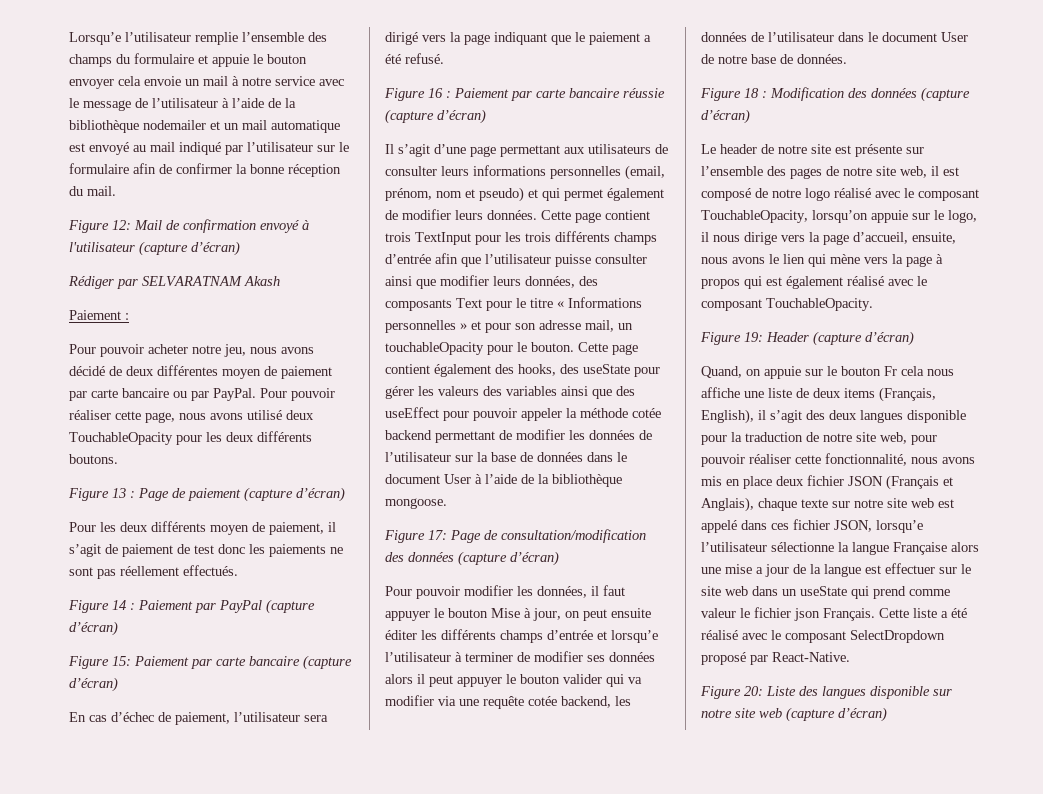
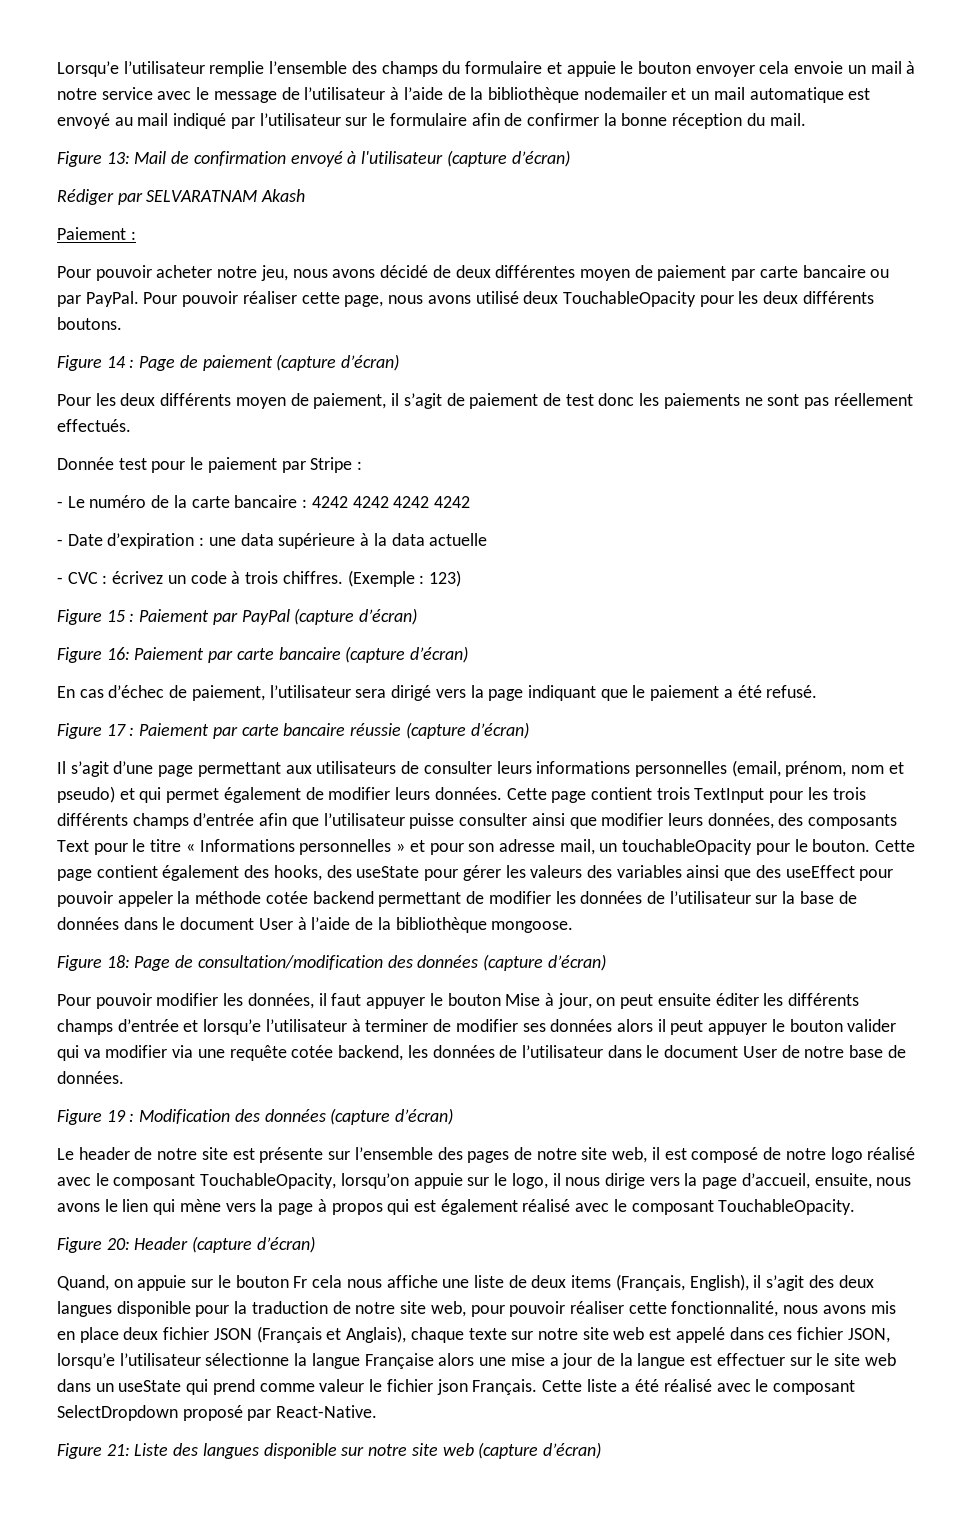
[112,220,131,230] 12: -> [106,152,130,164] 13:
[112,488,126,498] 13 -> [106,356,126,368] 14
[68,600,126,613] // Figure 14 -> [57,457,363,473] [57,495,470,508] [57,533,488,549] [57,570,461,587] [57,609,125,625] // Donnée test pour le paiement par Stripe : // - Le numéro de la carte bancaire : 4242 4242 4242 4242 // - Date d’expiration : une data supérieure à la data actuelle // - CVC : écrivez un code à trois chiffres. (Exemple : 123) // Figure 15
[112,656,131,666] 15: -> [106,647,130,660] 16:
[428,88,443,98] 16 -> [106,724,126,736] 17
[428,530,447,540] 17: -> [106,955,130,968] 18:
[744,88,759,98] 18 -> [106,1110,126,1122] 19
[744,332,763,342] 19: -> [106,1238,130,1250] 20:
[744,686,763,696] 20: -> [106,1444,130,1456] 21:

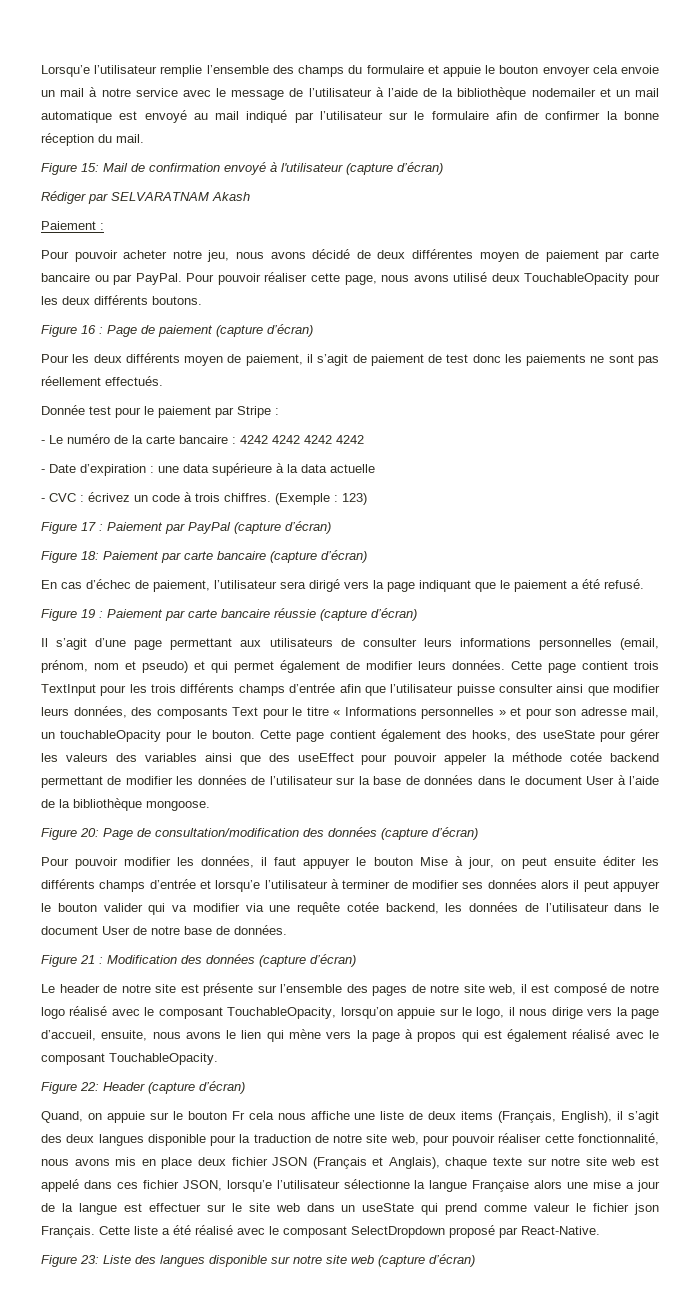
[106,152,130,164] 13: -> [81,163,99,172] 15:
[106,356,126,368] 14 -> [81,325,96,334] 16
[106,610,125,622] 15 -> [81,522,96,531] 17
[106,647,130,660] 16: -> [81,551,99,560] 18:
[106,724,126,736] 17 -> [81,609,95,618] 19
[106,955,130,968] 18: -> [80,828,99,837] 20:
[106,1110,126,1122] 19 -> [80,955,95,964] 21
[106,1238,130,1250] 20: -> [80,1082,99,1091] 22:
[106,1444,130,1456] 21: -> [80,1255,99,1264] 23:

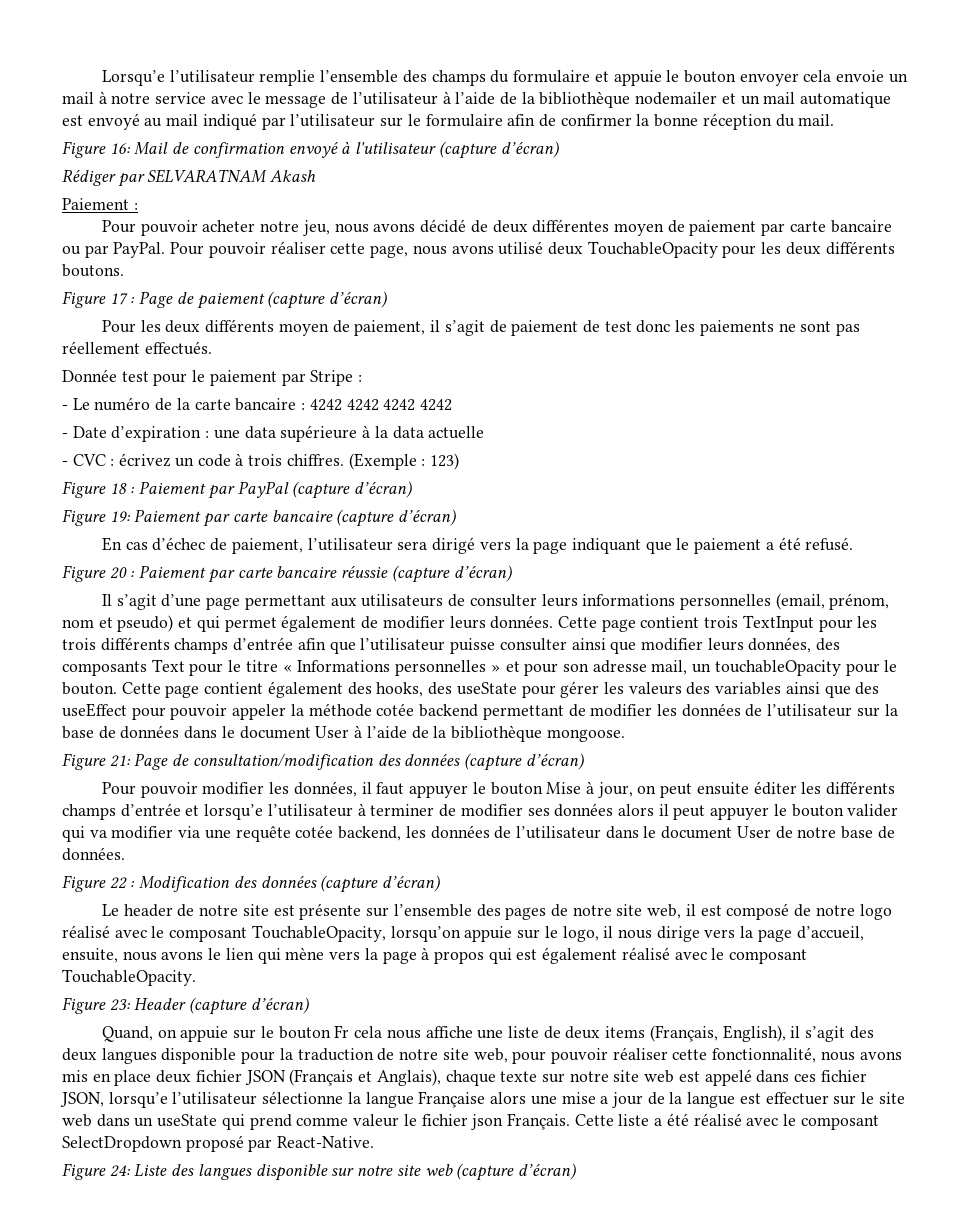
[81,163,99,172] 15: -> [109,143,131,154] 16:
[81,325,96,334] 16 -> [109,293,128,305] 17
[81,522,96,531] 17 -> [109,483,127,494] 18
[81,551,99,560] 18: -> [109,511,131,522] 19:
[81,609,95,618] 19 -> [109,567,127,579] 20
[80,828,99,837] 20: -> [109,755,131,767] 21:
[80,955,95,964] 21 -> [109,877,127,889] 22
[80,1082,99,1091] 22: -> [109,999,131,1011] 23:
[80,1255,99,1264] 23: -> [109,1165,131,1177] 24:

